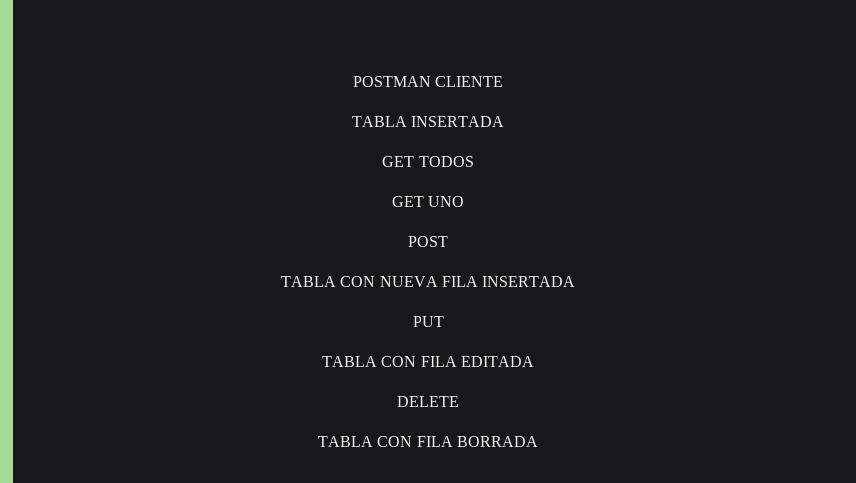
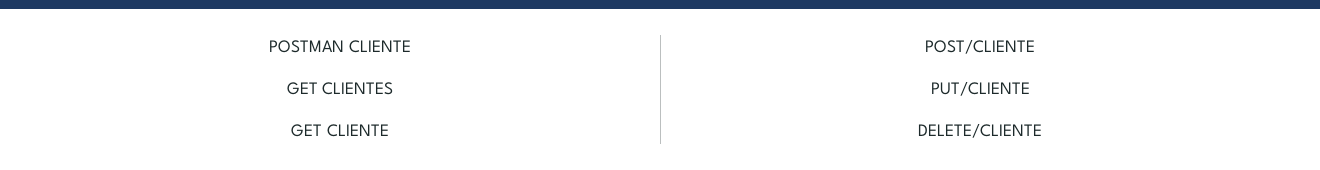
[351,116,505,127] [382,156,474,167] [391,196,465,207] [408,236,448,247] [280,276,576,287] [412,316,444,327] [322,356,534,367] [397,396,459,407] [318,436,538,447] TABLA INSERTADA // GET TODOS // GET UNO // POST // TABLA CON NUEVA FILA INSERTADA // PUT // TABLA CON FILA EDITADA // DELETE // TABLA CON FILA BORRADA -> [286,82,394,95] [291,124,389,137] [925,39,1035,54] [930,81,1030,96] [918,123,1042,138] GET CLIENTES // GET CLIENTE // POST/CLIENTE // PUT/CLIENTE // DELETE/CLIENTE

